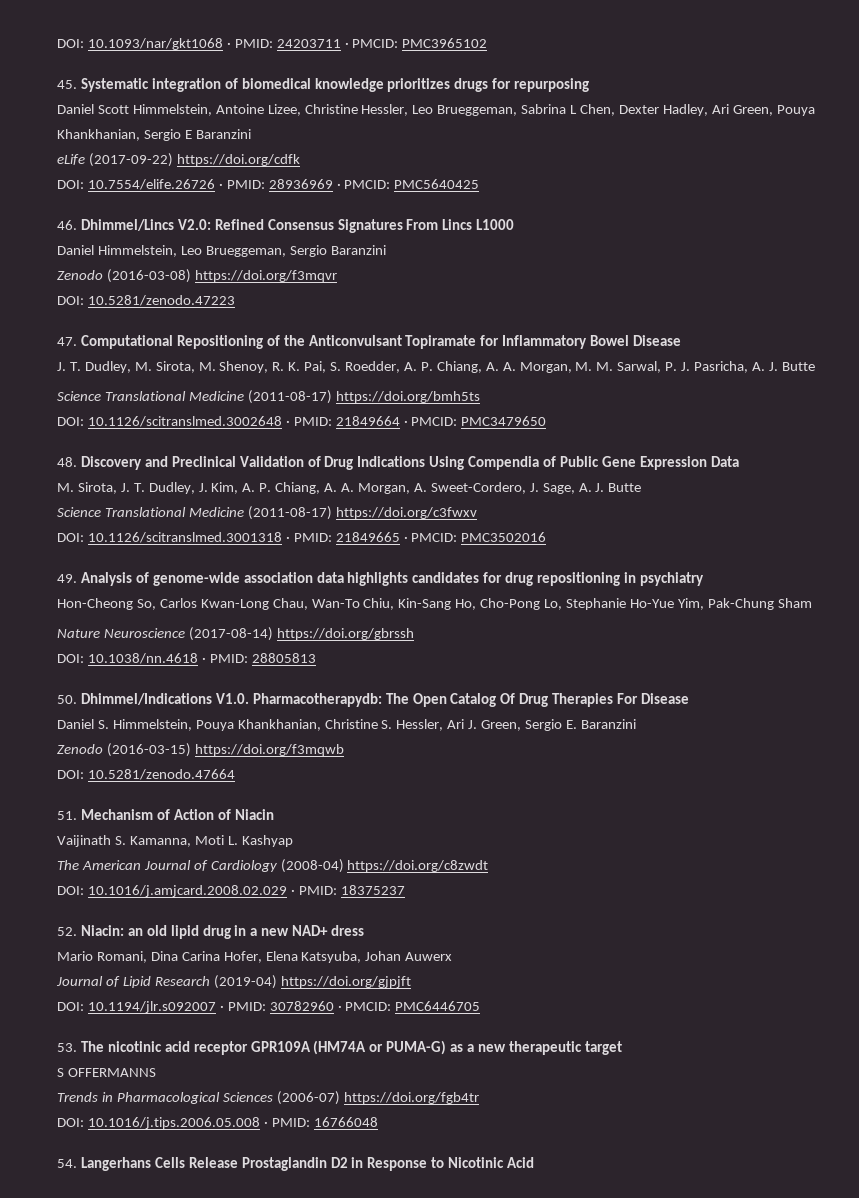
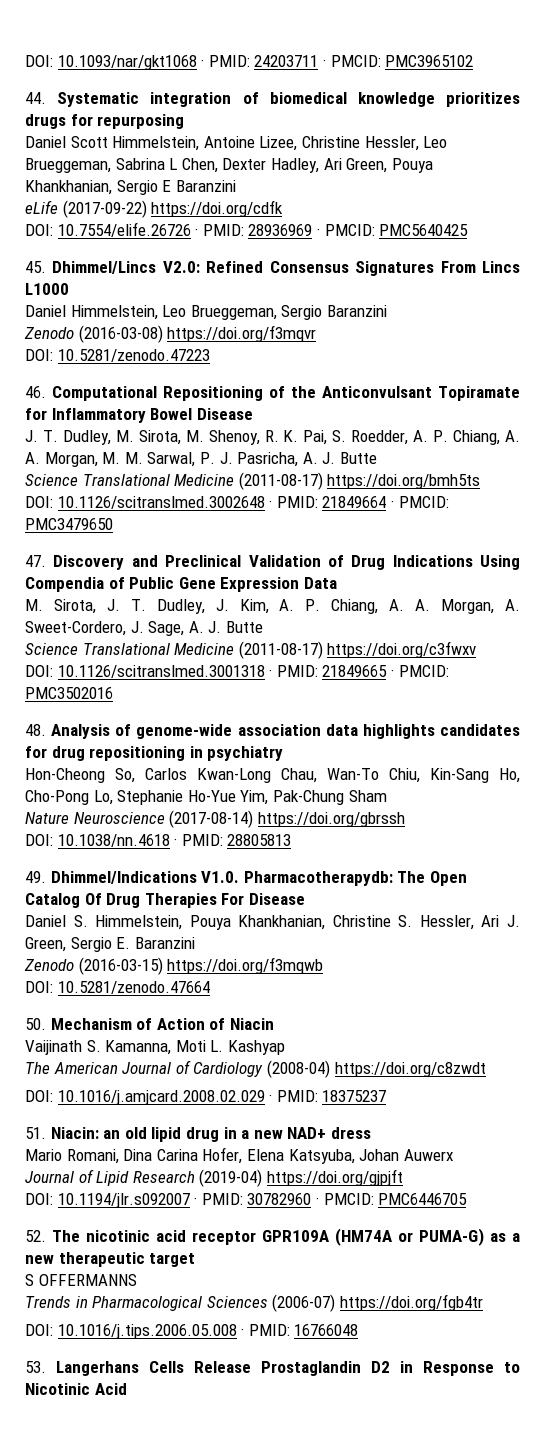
[57,80,77,89] 45. -> [25,92,46,104] 44.
[57,220,77,230] 46. -> [25,261,46,273] 45.
[57,337,77,346] 47. -> [25,386,46,398] 46.
[57,457,77,467] 48. -> [25,555,46,567] 47.
[57,574,77,583] 49. -> [25,724,46,736] 48.
[57,695,77,704] 50. -> [25,871,46,883] 49.
[57,811,77,820] 51. -> [25,1018,46,1030] 50.
[57,927,77,936] 52. -> [25,1127,46,1139] 51.
[57,1043,77,1052] 53. -> [25,1230,46,1242] 52.
[57,1159,77,1168] 54. -> [25,1361,46,1373] 53.

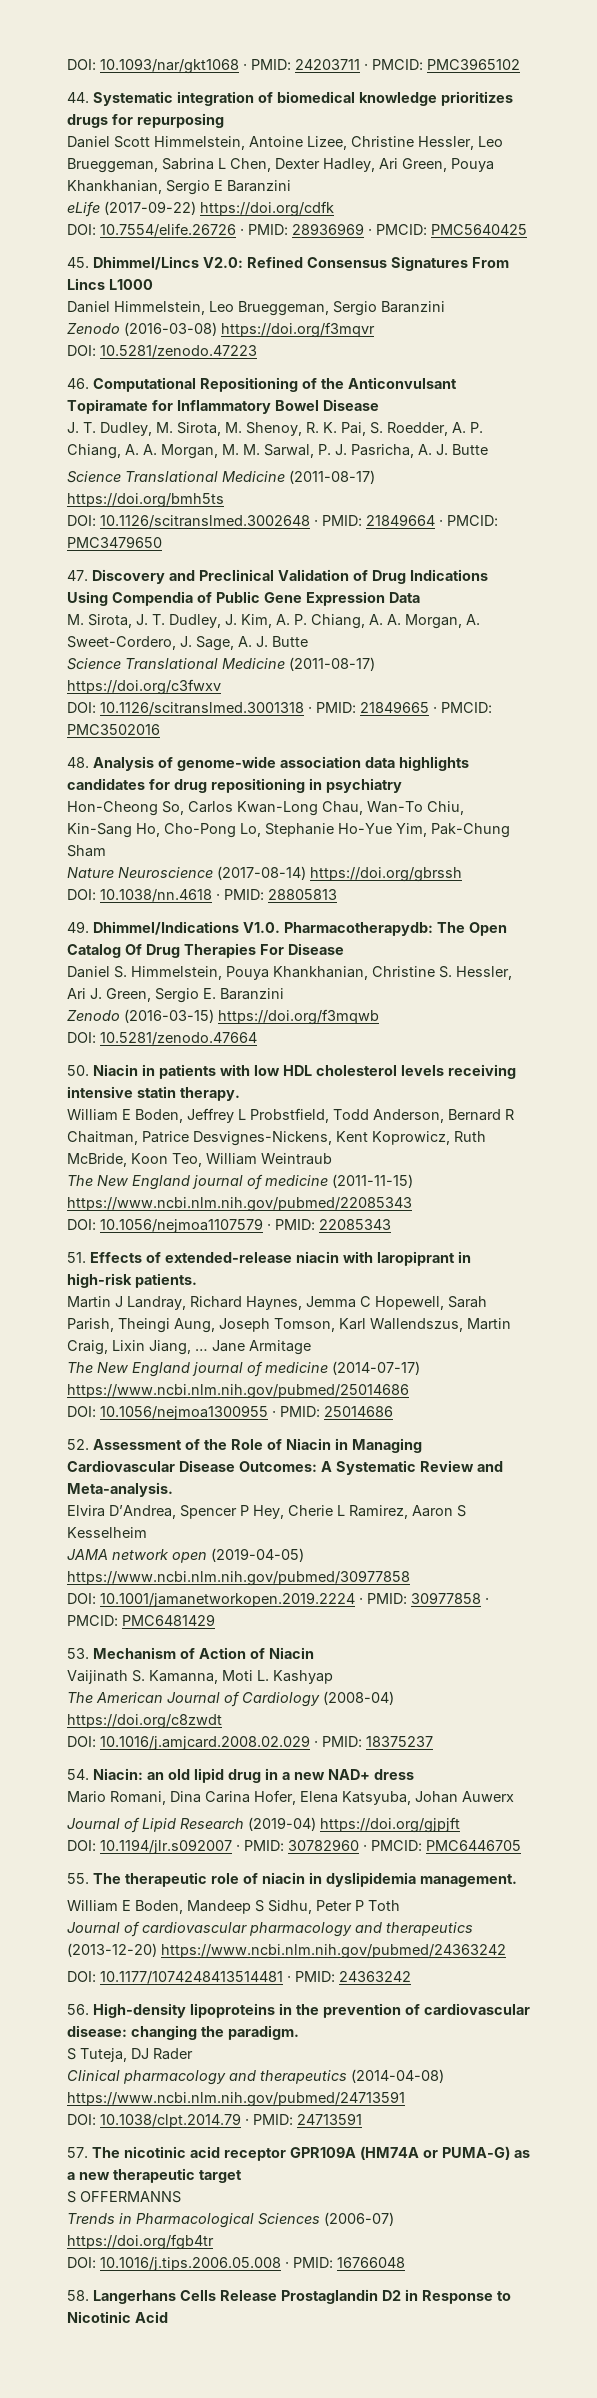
(46, 1024) none -> [93,1064,516,1079] [67,1086,240,1101] [67,1108,514,1123] [67,1131,486,1146] [67,1153,332,1167] [67,1174,413,1190] [67,1197,412,1212] [67,1218,391,1233] [67,1251,471,1266] [67,1273,197,1288] [67,1296,487,1310] [67,1318,511,1333] [67,1340,311,1355] [67,1361,420,1377] [67,1384,409,1399] [67,1405,393,1420] [67,1438,422,1453] [67,1460,503,1475] [67,1482,173,1497] [67,1505,466,1519] [67,1527,147,1538] [67,1548,304,1563] [67,1570,410,1586] [67,1592,489,1607] [67,1614,215,1626] [67,1648,89,1659] Niacin in patients with low HDL cholesterol levels receiving intensive statin therapy. // William E Boden, Jeffrey L Probstfield, Todd Anderson, Bernard R Chaitman, Patrice Desvignes-Nickens, Kent Koprowicz, Ruth McBride, Koon Teo, William Weintraub // The New England journal of medicine (2011-11-15) https://www.ncbi.nlm.nih.gov/pubmed/22085343 // DOI: 10.1056/nejmoa1107579 · PMID: 22085343 // 51. Effects of extended-release niacin with laropiprant in high-risk patients. // Martin J Landray, Richard Haynes, Jemma C Hopewell, Sarah Parish, Theingi Aung, Joseph Tomson, Karl Wallendszus, Martin Craig, Lixin Jiang, … Jane Armitage // The New England journal of medicine (2014-07-17) https://www.ncbi.nlm.nih.gov/pubmed/25014686 // DOI: 10.1056/nejmoa1300955 · PMID: 25014686 // 52. Assessment of the Role of Niacin in Managing Cardiovascular Disease Outcomes: A Systematic Review and Meta-analysis. // Elvira D’Andrea, Spencer P Hey, Cherie L Ramirez, Aaron S Kesselheim // JAMA network open (2019-04-05) https://www.ncbi.nlm.nih.gov/pubmed/30977858 // DOI: 10.1001/jamanetworkopen.2019.2224 · PMID: 30977858 · PMCID: PMC6481429 // 53.
[25,1127,46,1139] 51. -> [67,1769,89,1780] 54.
[25,1230,46,1242] 52. -> [67,1872,517,1887] [67,1900,400,1914] [67,1921,473,1937] [67,1943,506,1959] [67,1971,411,1984] [67,2003,530,2018] [67,2025,299,2040] [67,2048,193,2062] [67,2069,444,2085] [67,2091,405,2107] [67,2113,362,2128] [67,2147,88,2158] 55. The therapeutic role of niacin in dyslipidemia management. // William E Boden, Mandeep S Sidhu, Peter P Toth // Journal of cardiovascular pharmacology and therapeutics (2013-12-20) https://www.ncbi.nlm.nih.gov/pubmed/24363242 // DOI: 10.1177/1074248413514481 · PMID: 24363242 // 56. High-density lipoproteins in the prevention of cardiovascular disease: changing the paradigm. // S Tuteja, DJ Rader // Clinical pharmacology and therapeutics (2014-04-08) https://www.ncbi.nlm.nih.gov/pubmed/24713591 // DOI: 10.1038/clpt.2014.79 · PMID: 24713591 // 57.
[25,1361,46,1373] 53. -> [67,2290,89,2301] 58.

